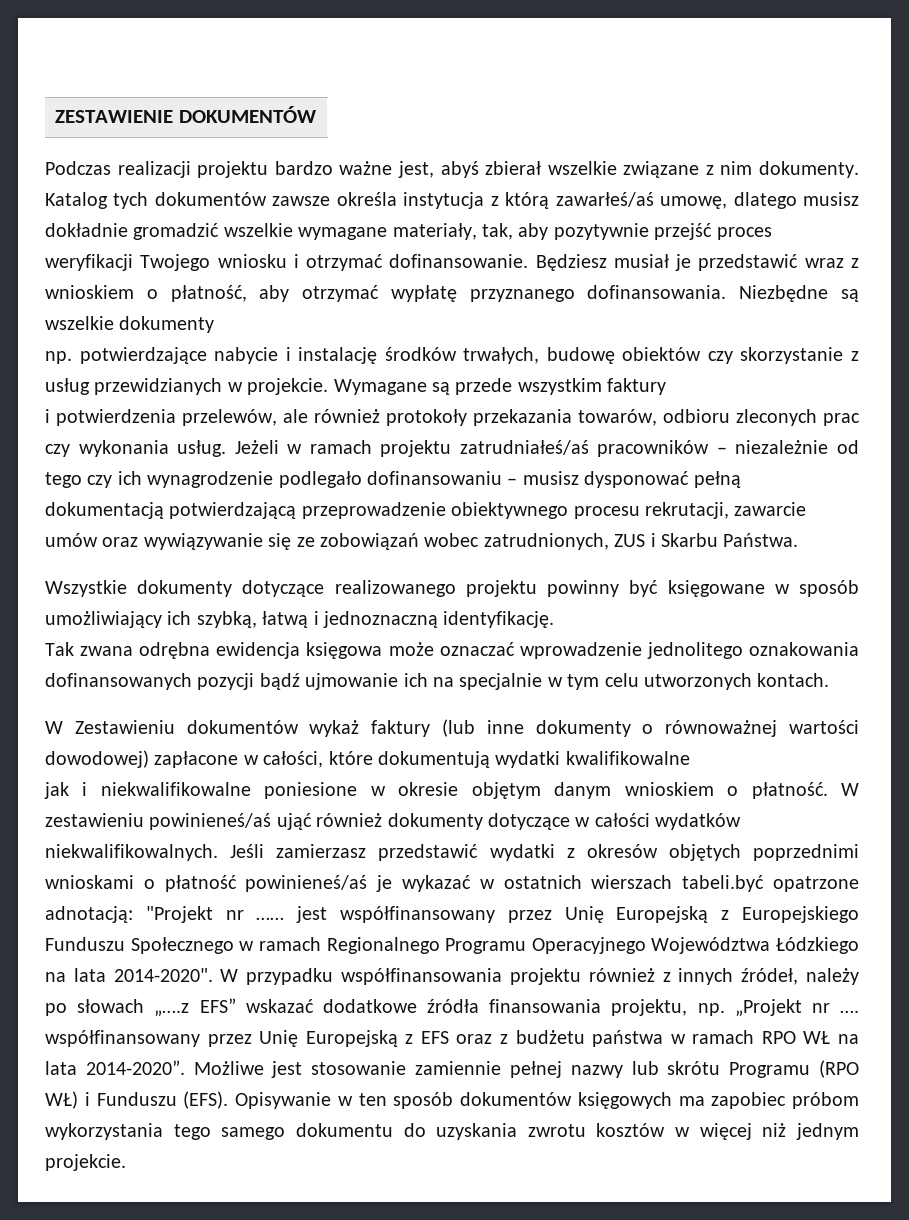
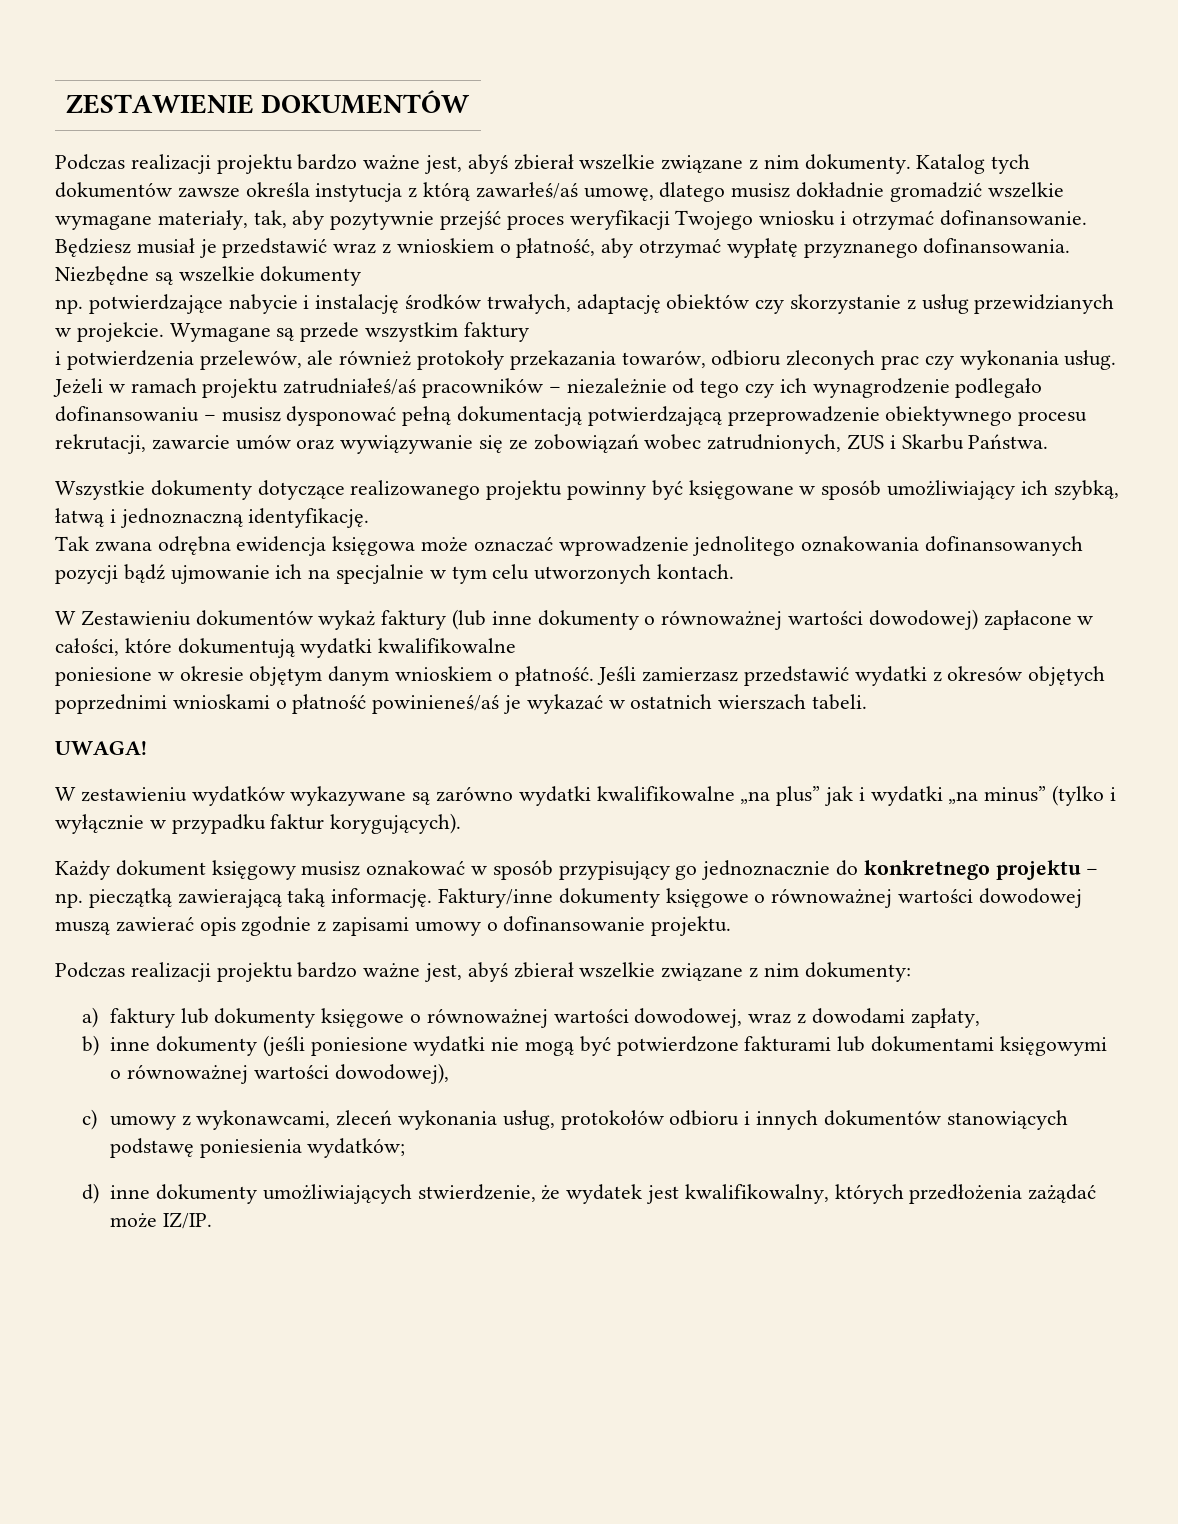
[546,347,615,364] budowę -> [576,294,661,314] adaptację
[44,782,251,799] jak i niekwalifikowalne -> (517, 645) none
[841,783,860,796] [45,813,742,830] [45,844,218,861] W zestawieniu powinieneś/aś ująć również dokumenty dotyczące w całości wydatków niekwalifikowalnych. -> (594, 676) none
[682,875,859,892] [45,906,859,923] [45,937,859,954] [45,968,860,985] [45,998,859,1017] [45,1030,859,1047] [45,1060,860,1078] [45,1091,859,1109] [45,1123,859,1140] [45,1154,126,1171] tabeli.być opatrzone adnotacją: "Projekt nr …… jest współfinansowany przez Unię Europejską z Europejskiego Funduszu Społecznego w ramach Regionalnego Programu Operacyjnego Województwa Łódzkiego na lata 2014-2020". W przypadku współfinansowania projektu również z innych źródeł, należy po słowach „….z EFS” wskazać dodatkowe źródła finansowania projektu, np. „Projekt nr …. współfinansowany przez Unię Europejską z EFS oraz z budżetu państwa w ramach RPO WŁ na lata 2014-2020”. Możliwe jest stosowanie zamiennie pełnej nazwy lub skrótu Programu (RPO WŁ) i Funduszu (EFS). Opisywanie w ten sposób dokumentów księgowych ma zapobiec próbom wykorzystania tego samego dokumentu do uzyskania zwrotu kosztów w więcej niż jednym projekcie. -> [812,694,868,710] [55,741,147,755] [55,785,1116,806] [55,813,462,834] [55,860,1099,880] [55,888,1082,908] [55,916,732,936] [55,962,911,982] [82,1007,980,1028] [82,1035,1107,1056] [110,1063,449,1084] [82,1109,1068,1130] [109,1138,406,1158] [82,1183,1097,1204] [110,1212,212,1229] tabeli. // UWAGA! // W zestawieniu wydatków wykazywane są zarówno wydatki kwalifikowalne „na plus” jak i wydatki „na minus” (tylko i wyłącznie w przypadku faktur korygujących). // Każdy dokument księgowy musisz oznakować w sposób przypisujący go jednoznacznie do konkretnego projektu – np. pieczątką zawierającą taką informację. Faktury/inne dokumenty księgowe o równoważnej wartości dowodowej muszą zawierać opis zgodnie z zapisami umowy o dofinansowanie projektu. // Podczas realizacji projektu bardzo ważne jest, abyś zbierał wszelkie związane z nim dokumenty: // a) faktury lub dokumenty księgowe o równoważnej wartości dowodowej, wraz z dowodami zapłaty, // b) inne dokumenty (jeśli poniesione wydatki nie mogą być potwierdzone fakturami lub dokumentami księgowymi o równoważnej wartości dowodowej), // c) umowy z wykonawcami, zleceń wykonania usług, protokołów odbioru i innych dokumentów stanowiących podstawę poniesienia wydatków; // d) inne dokumenty umożliwiających stwierdzenie, że wydatek jest kwalifikowalny, których przedłożenia zażądać może IZ/IP.

